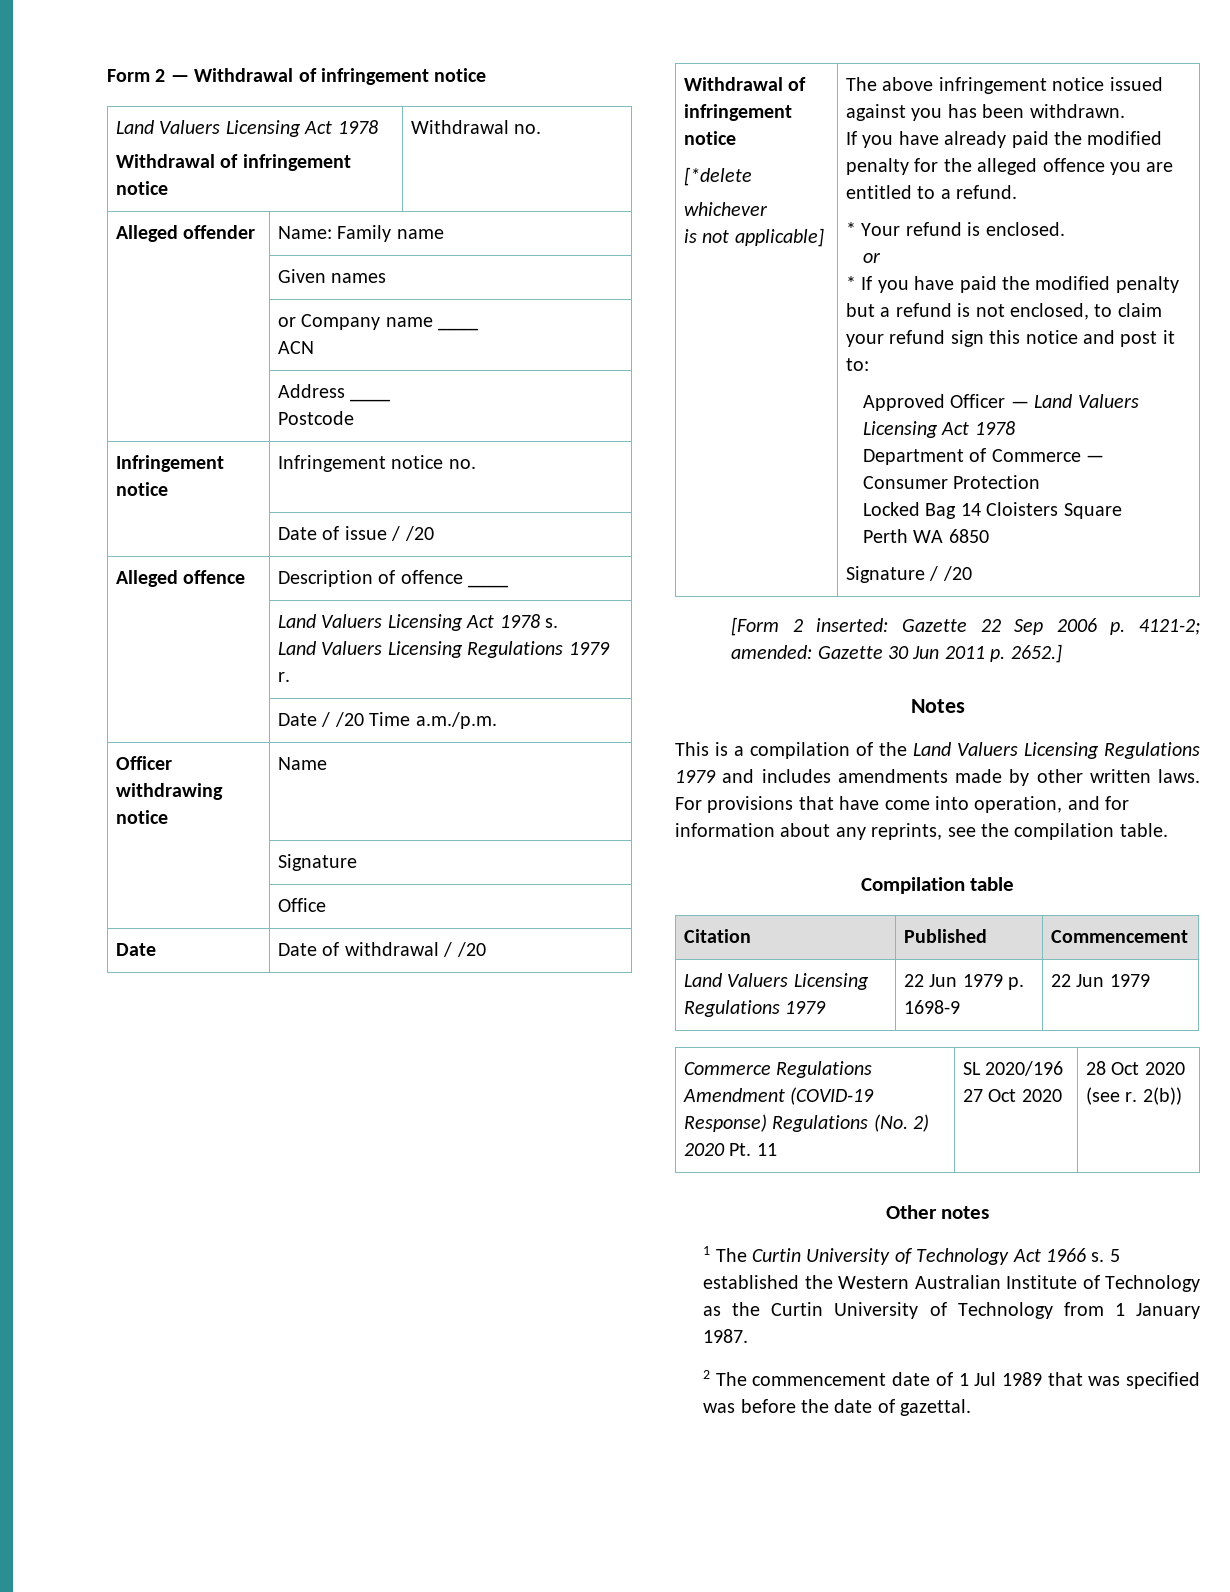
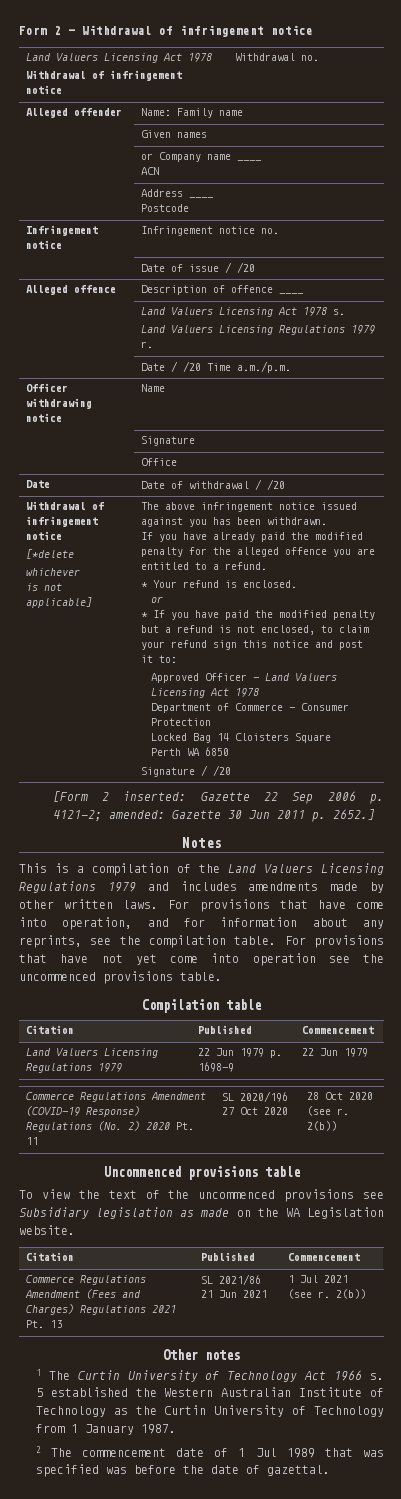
(1168, 830) none -> [284,935,384,948] [19,953,384,966] [19,971,222,984] For provisions that have not yet come into operation see the uncommenced provisions table.
(1182, 1096) none -> [103,1166,300,1180] [19,1189,384,1202] [19,1207,384,1219] [19,1225,75,1235] [26,1252,75,1261] [201,1252,256,1261] [288,1253,361,1261] [26,1275,147,1285] [25,1289,142,1299] [26,1304,177,1315] [26,1320,63,1328] [201,1274,262,1285] [201,1290,268,1298] [288,1275,349,1283] [288,1289,367,1299] // Uncommenced provisions table // To view the text of the uncommenced provisions see Subsidiary legislation as made on the WA Legislation website. // Citation | Published | Commencement // Commerce Regulations Amendment (Fees and Charges) Regulations 2021 Pt. 13 | SL 2021/86 21 Jun 2021 | 1 Jul 2021 (see r. 2(b))

